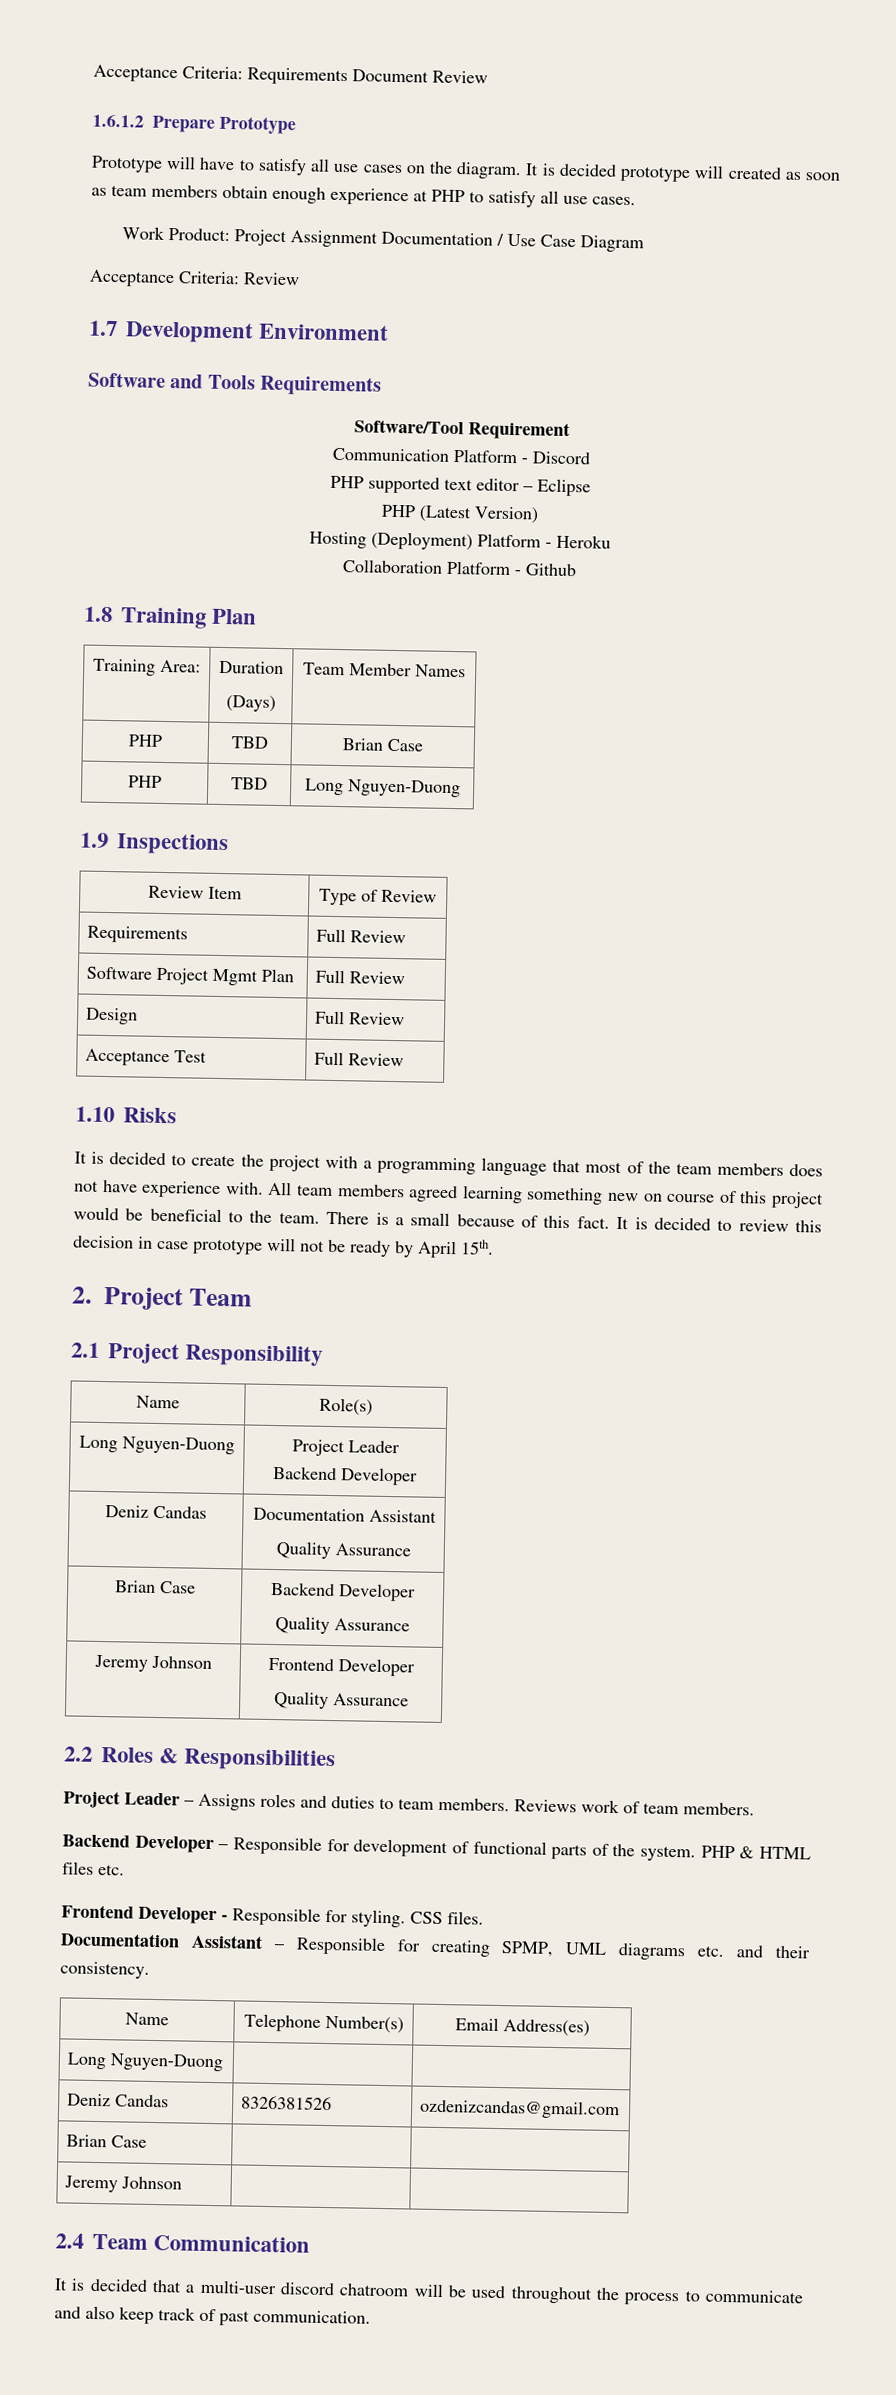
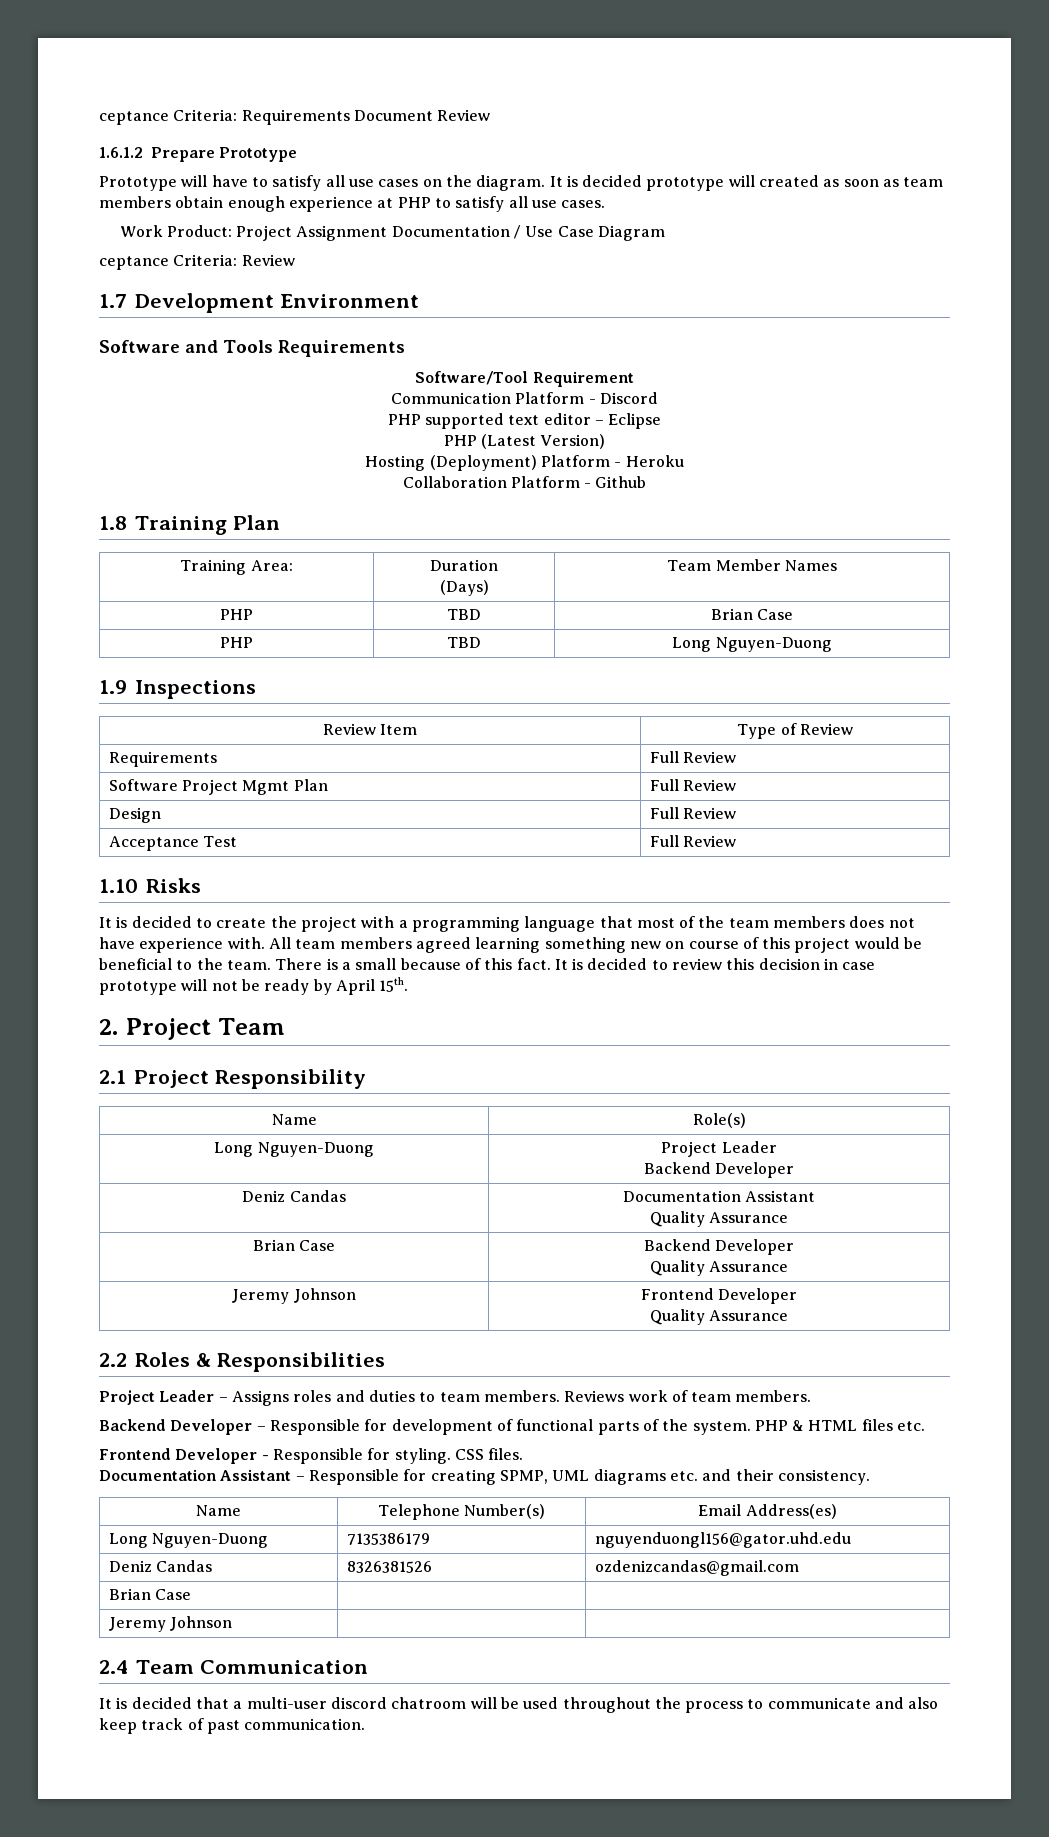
[93,64,178,83] Acceptance -> [99,111,169,125] ceptance
[89,269,175,288] Acceptance -> [99,256,169,270] ceptance
(223, 2062) | -> [346,1533,430,1545] [594,1532,851,1548] 7135386179 | nguyenduongl156@gator.uhd.edu

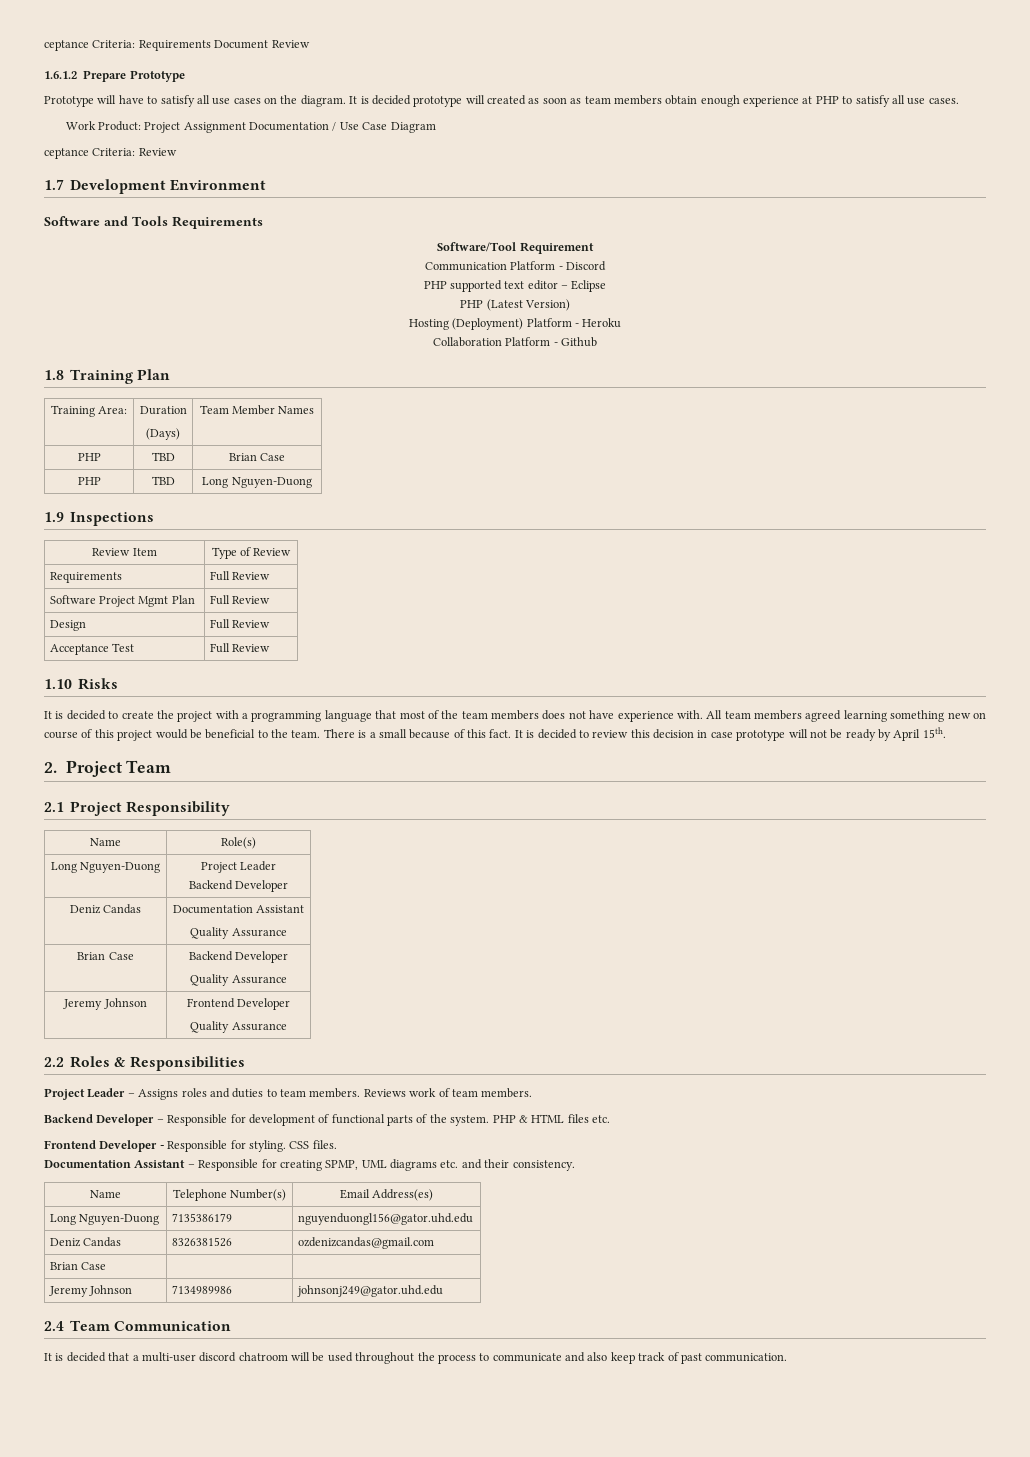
(233, 1623) | -> [171,1285,232,1294] [296,1285,443,1297] 7134989986 | johnsonj249@gator.uhd.edu

